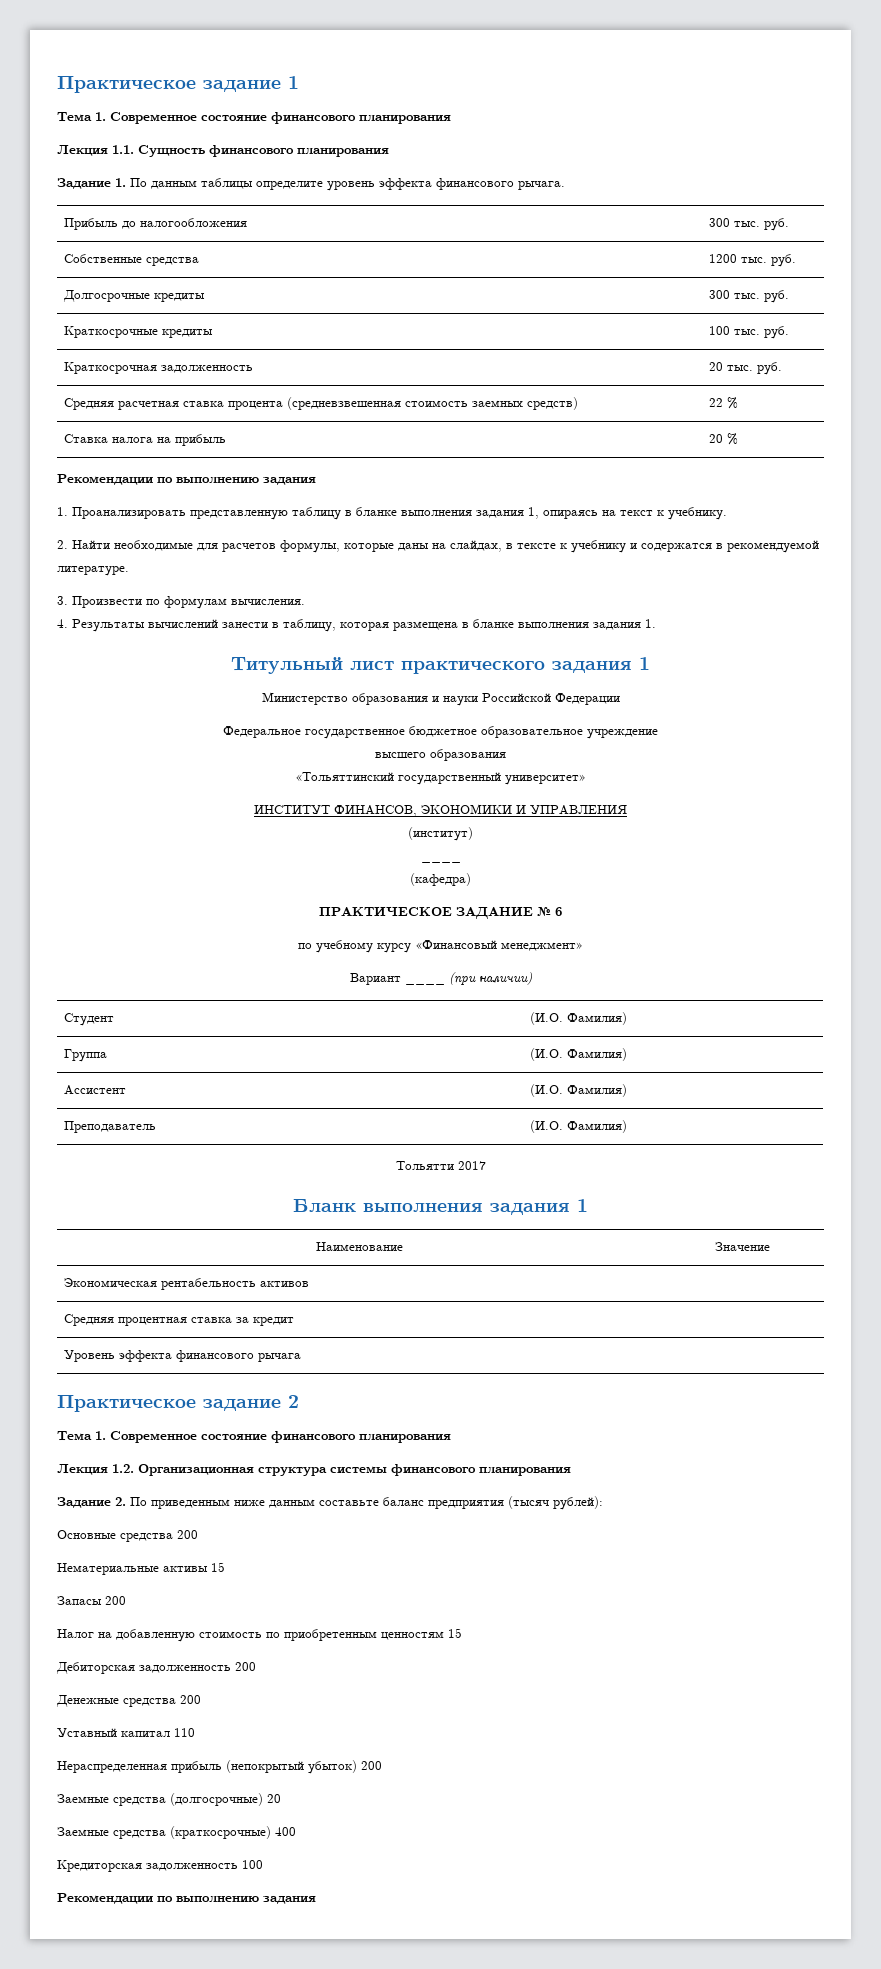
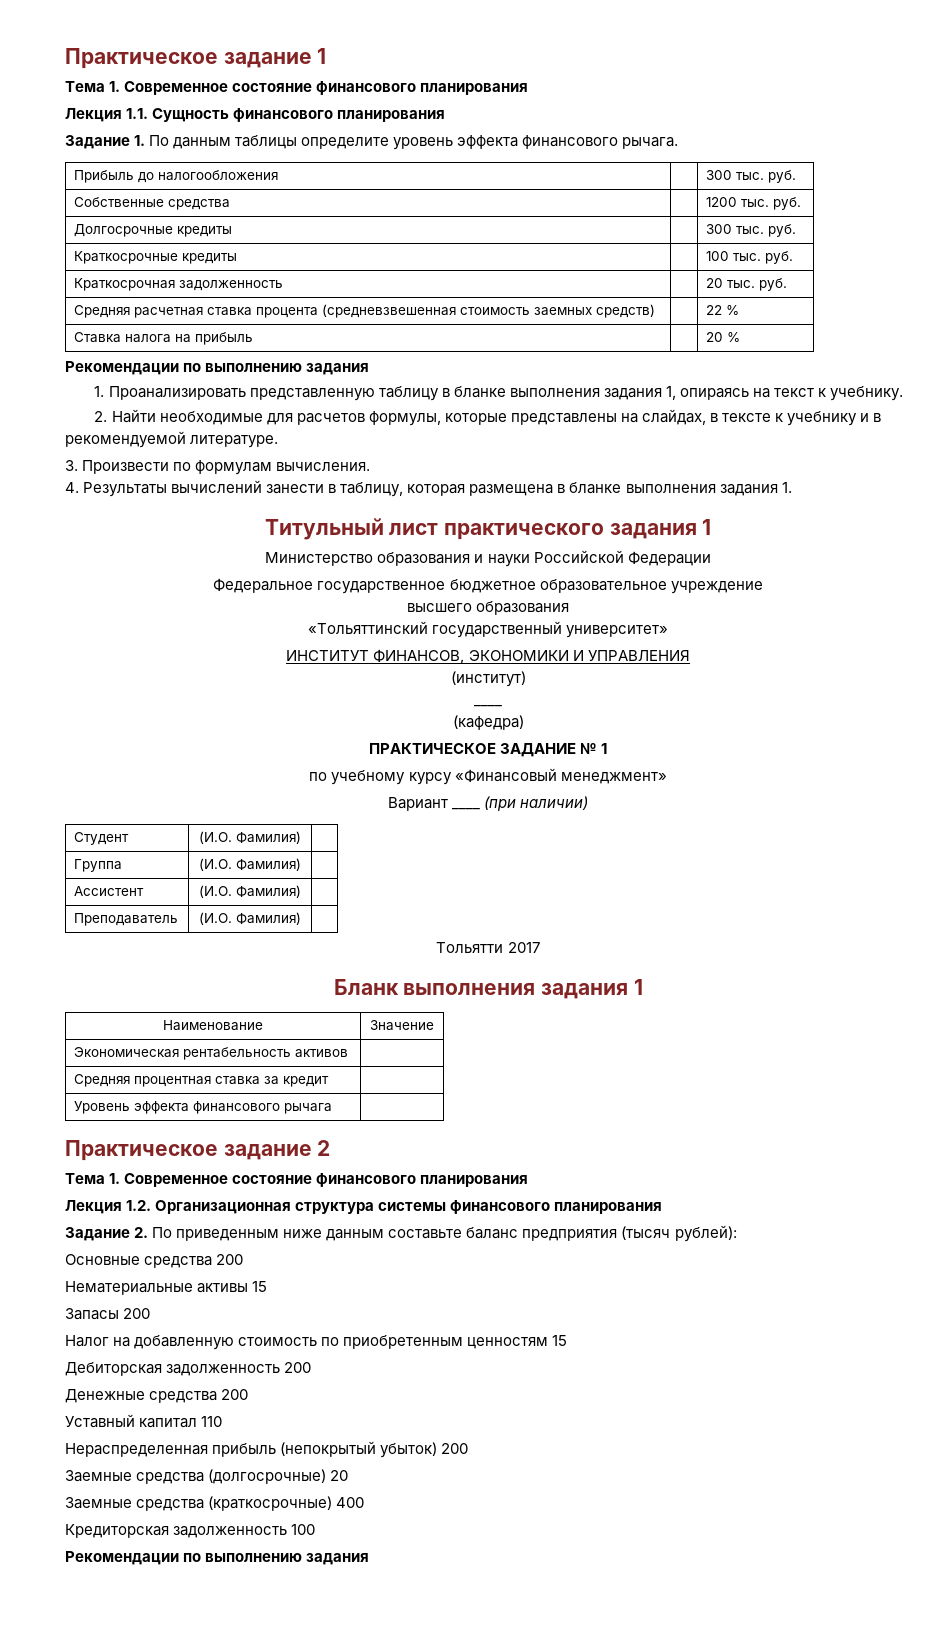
[398,543,429,551] даны -> [510,413,617,425] представлены
[641,543,712,552] содержатся -> (870, 417) none
[555,907,562,916] 6 -> [601,743,608,754] 1

